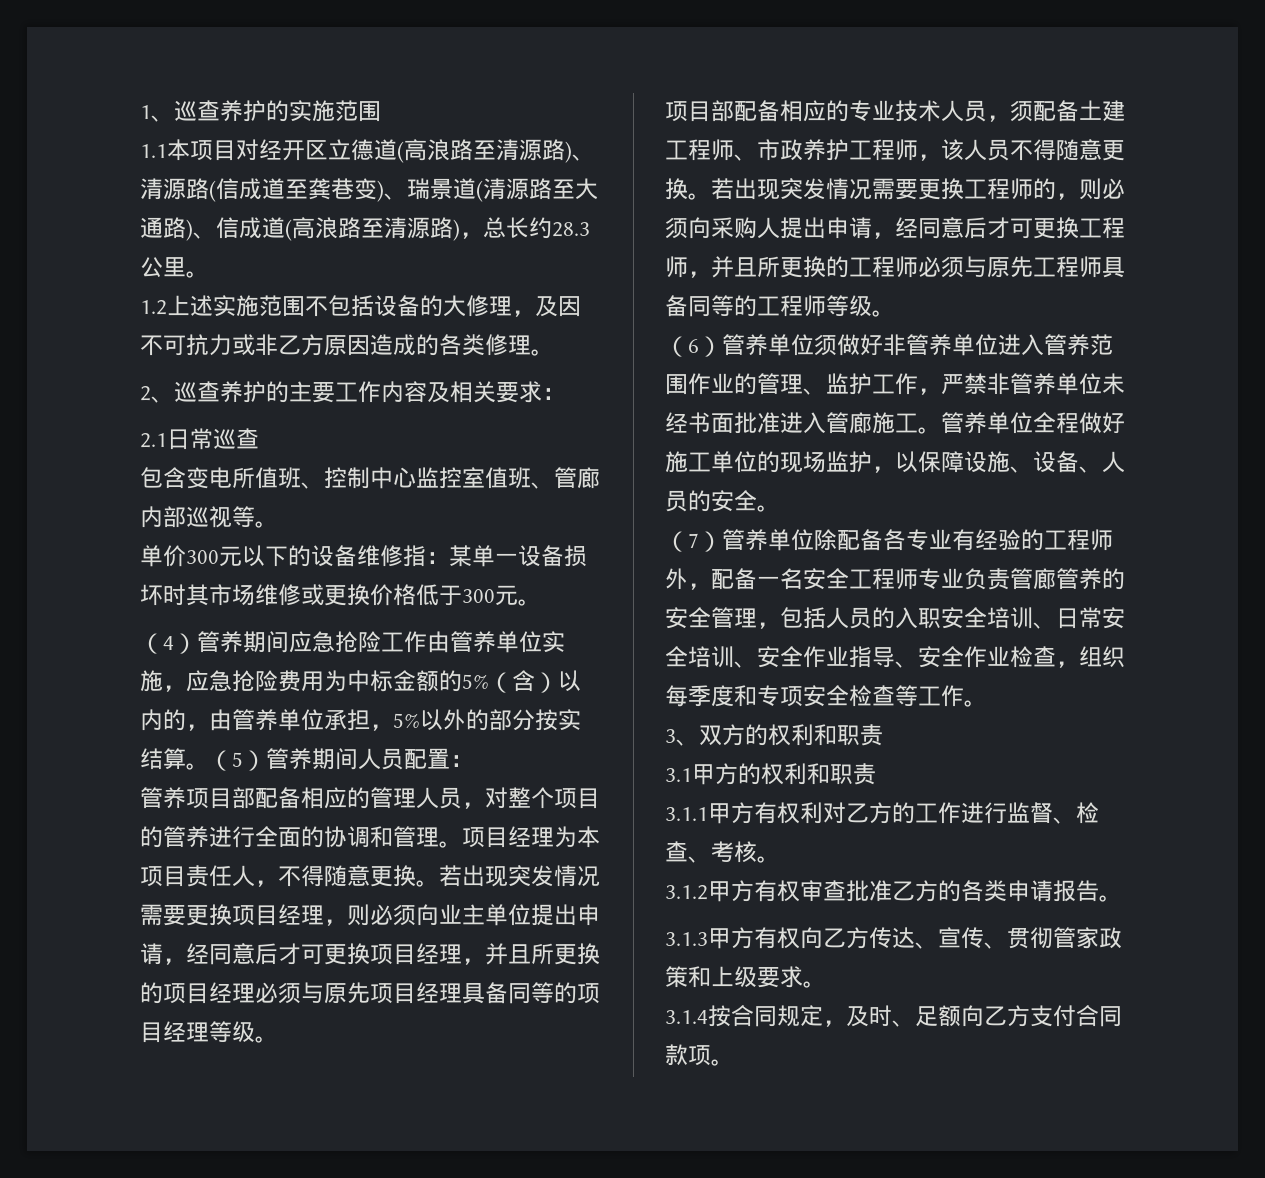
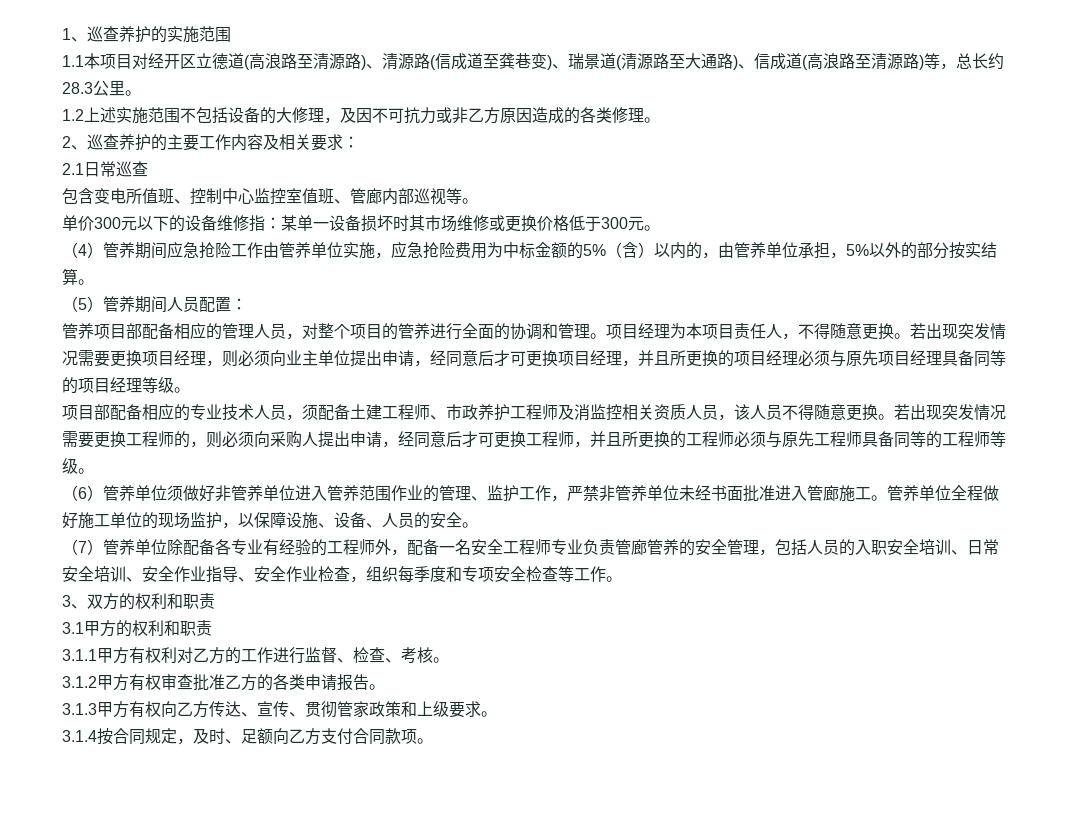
(460, 230) none -> [924,53,940,69] 等
(209, 766) none -> (94, 282) //
(918, 150) none -> [558,404,718,421] 及消监控相关资质人员

